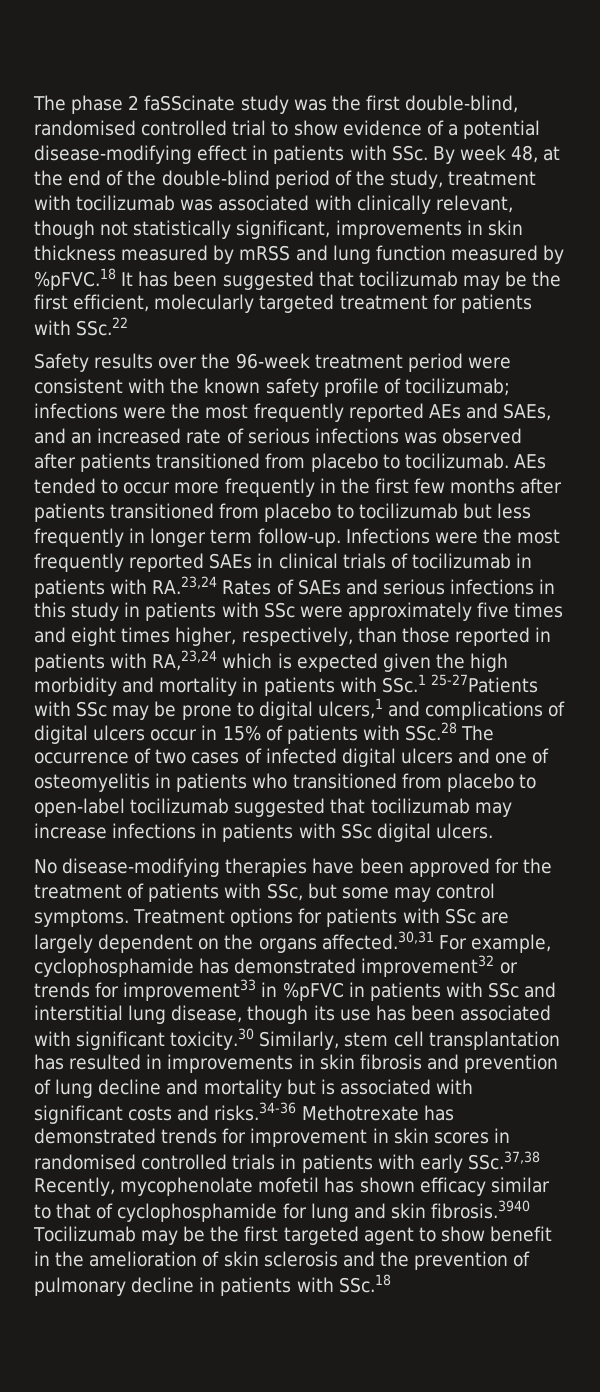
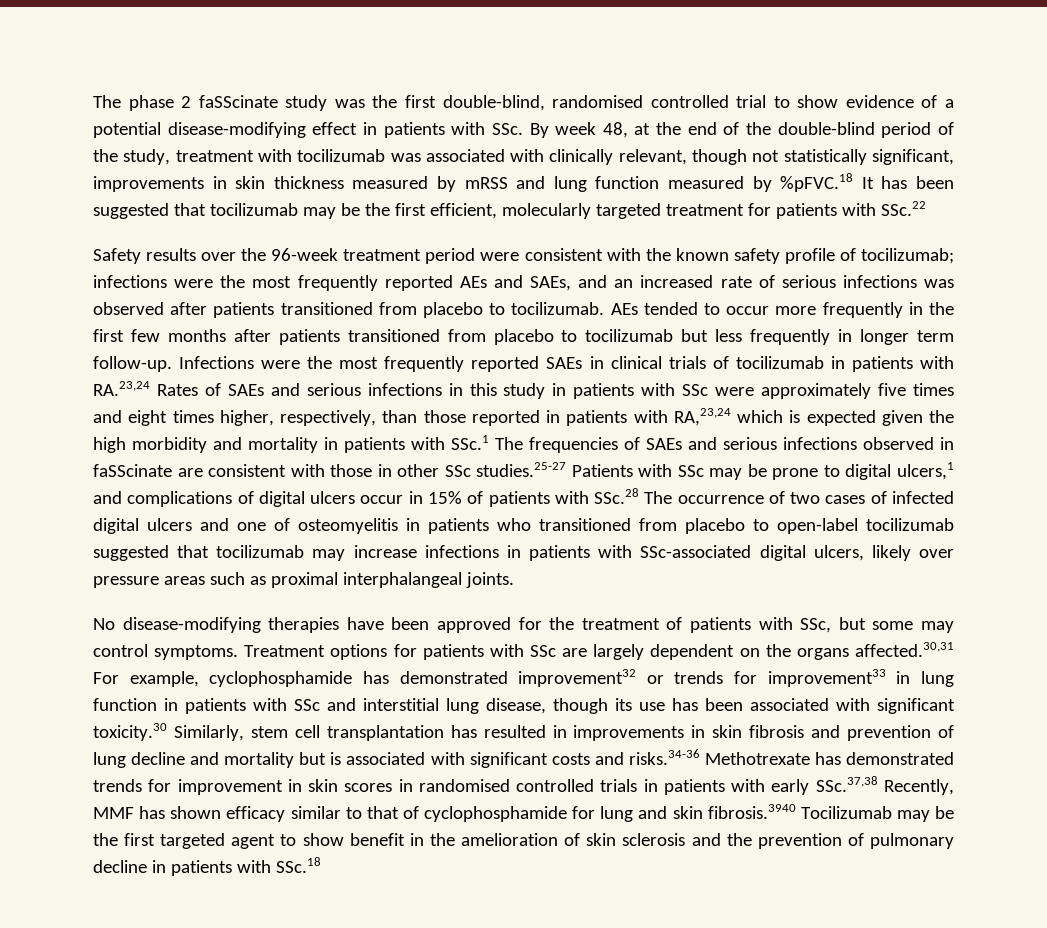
[430,674,538,693] 25-27Patients -> [495,437,954,453] [93,462,633,477] The frequencies of SAEs and serious infections observed in faSScinate are consistent with those in other SSc studies.25-27 Patients
[340,823,493,842] SSc digital ulcers. -> [640,545,954,561] [93,572,514,588] SSc-associated digital ulcers, likely over pressure areas such as proximal interphalangeal joints.
[282,982,344,1001] %pFVC -> [920,671,954,687] [93,698,157,711] lung function
[120,1177,320,1196] mycophenolate mofetil -> [93,807,134,819] MMF

